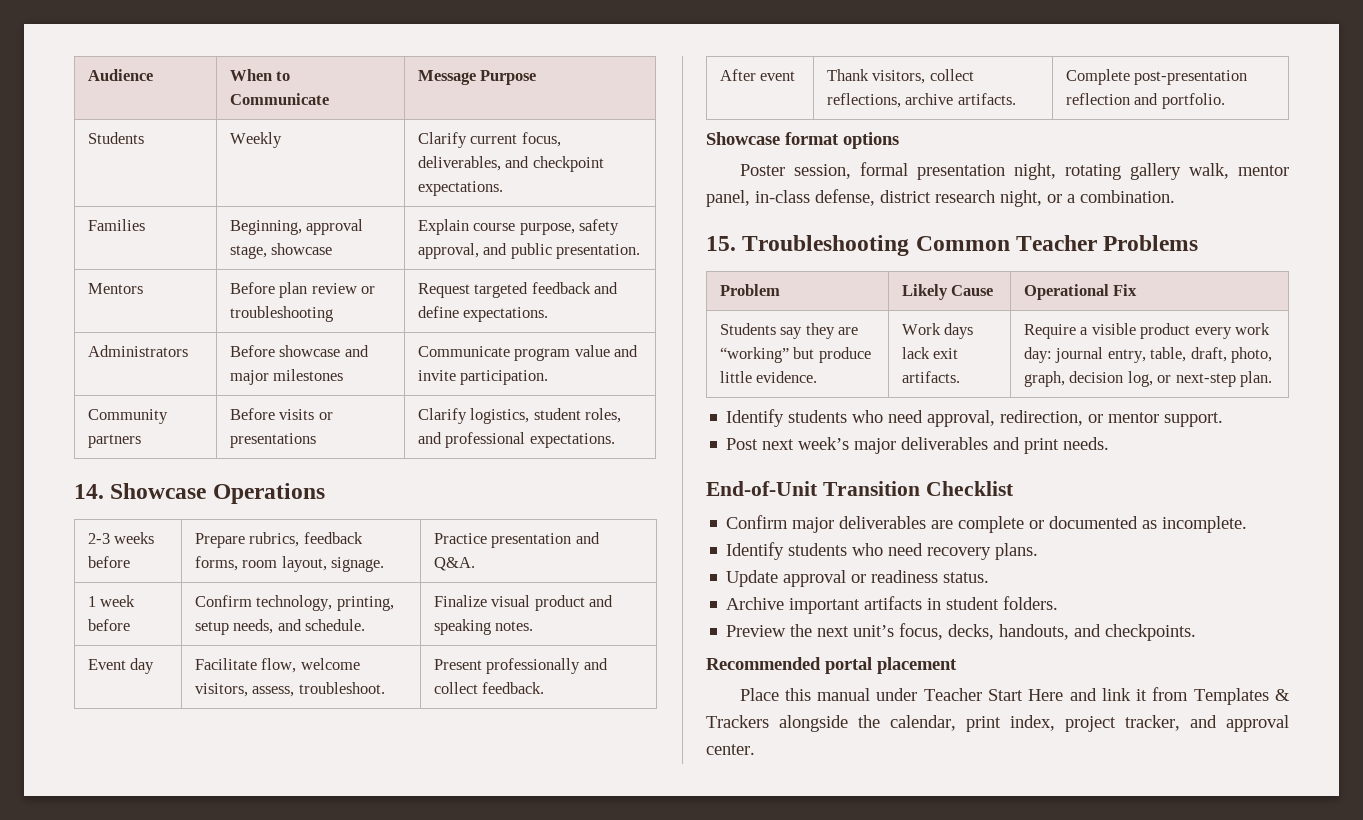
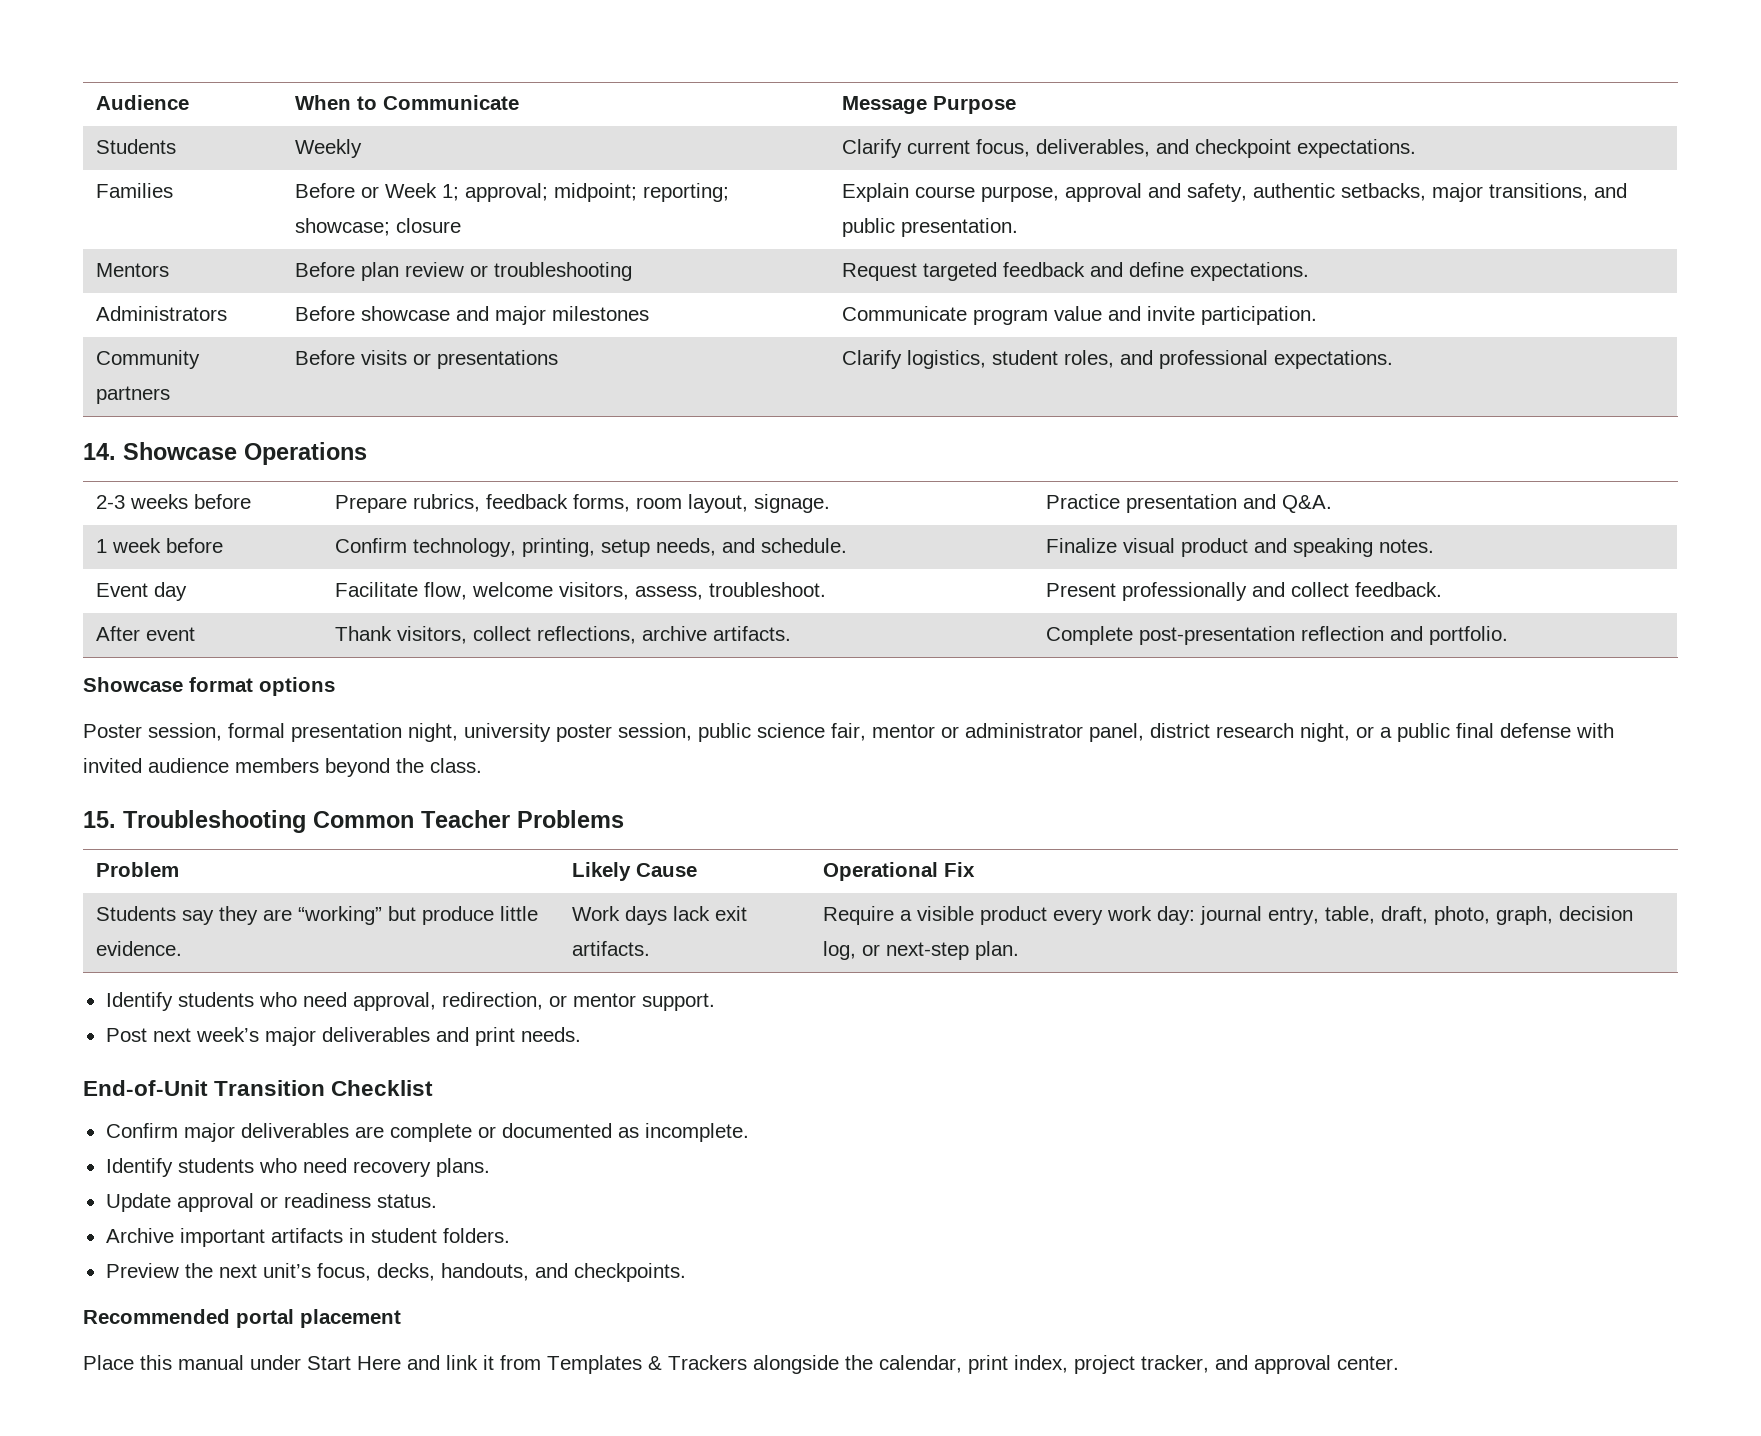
[230,219,364,235] [230,243,333,259] [418,219,620,235] [418,243,480,259] Beginning, approval stage, showcase | Explain course purpose, safety approval, -> [294,183,729,202] [294,218,461,236] [841,183,1588,202] Before or Week 1; approval; midpoint; reporting; showcase; closure | Explain course purpose, approval and safety, authentic setbacks, major transitions,
[1064,163,1289,180] [706,189,875,207] rotating gallery walk, mentor panel, in-class defense, -> [464,723,1144,742] university poster session, public science fair, mentor or administrator panel,
[1080,190,1175,203] combination. -> [1397,723,1614,742] [83,758,482,777] public final defense with invited audience members beyond the class.
[923,688,982,701] Teacher -> (301, 1362) none

